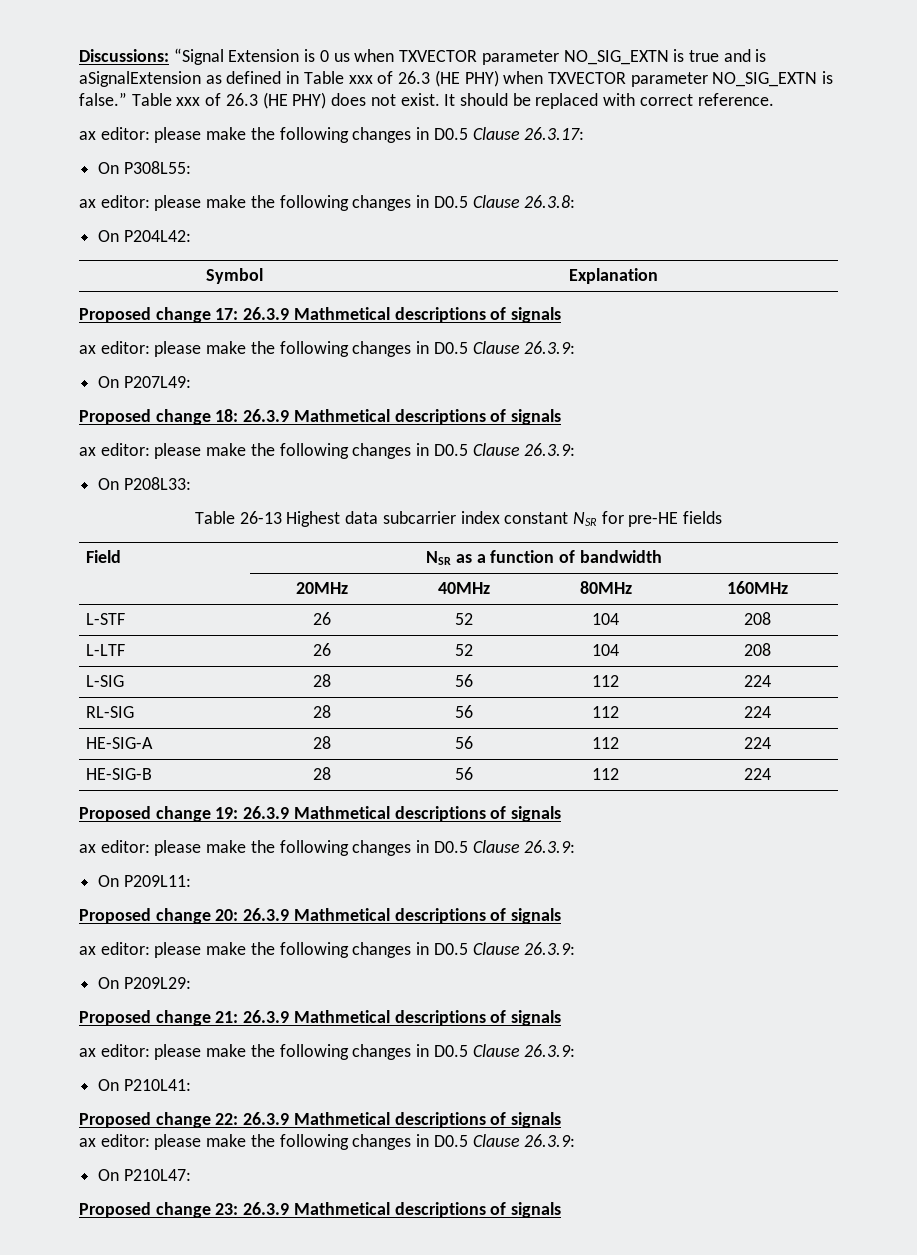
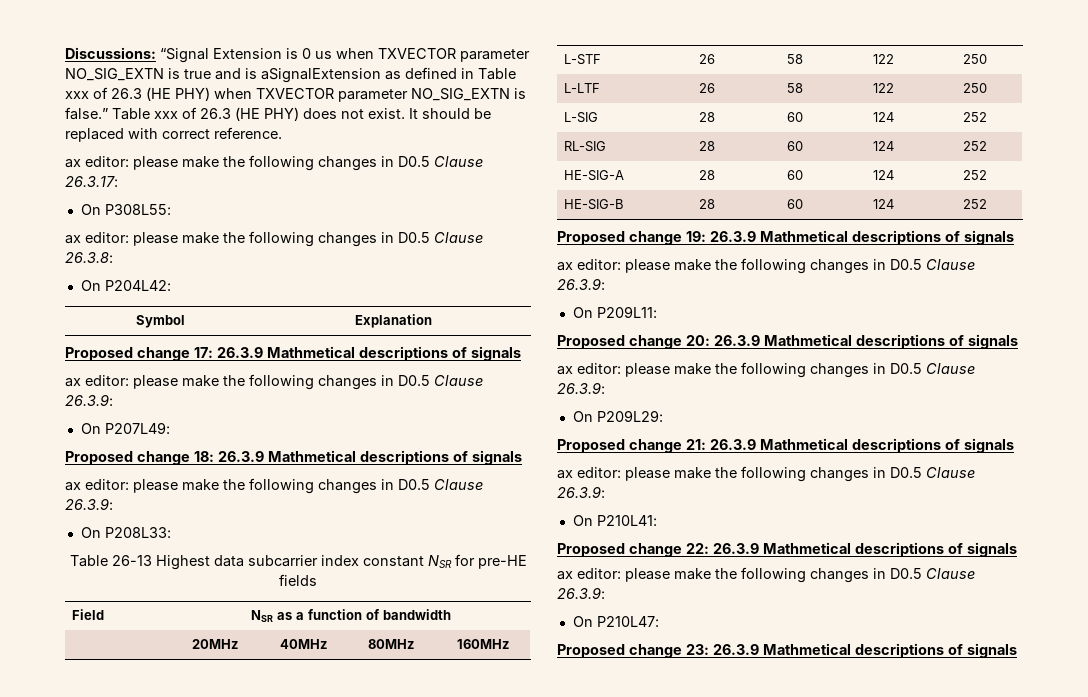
[454,613,473,625] [592,613,619,625] [743,612,771,625] 52 | 104 | 208 -> [787,54,803,64] [872,54,894,64] [962,54,987,64] 58 | 122 | 250
[454,644,473,656] [592,644,619,656] [743,643,771,656] 52 | 104 | 208 -> [787,83,803,93] [872,83,894,93] [962,83,987,93] 58 | 122 | 250
[454,674,473,687] [592,675,619,687] [743,675,771,687] 56 | 112 | 224 -> [787,112,803,122] [872,112,894,122] [962,112,987,122] 60 | 124 | 252
[454,705,473,718] [592,706,619,718] [743,706,771,718] 56 | 112 | 224 -> [787,141,803,151] [872,141,894,151] [962,141,987,151] 60 | 124 | 252
[454,736,473,749] [592,737,619,749] [743,737,771,749] 56 | 112 | 224 -> [787,170,803,180] [872,170,894,180] [962,170,987,180] 60 | 124 | 252
[454,767,473,780] [592,768,619,780] [743,768,771,780] 56 | 112 | 224 -> [787,199,803,209] [872,199,894,209] [962,199,987,209] 60 | 124 | 252

